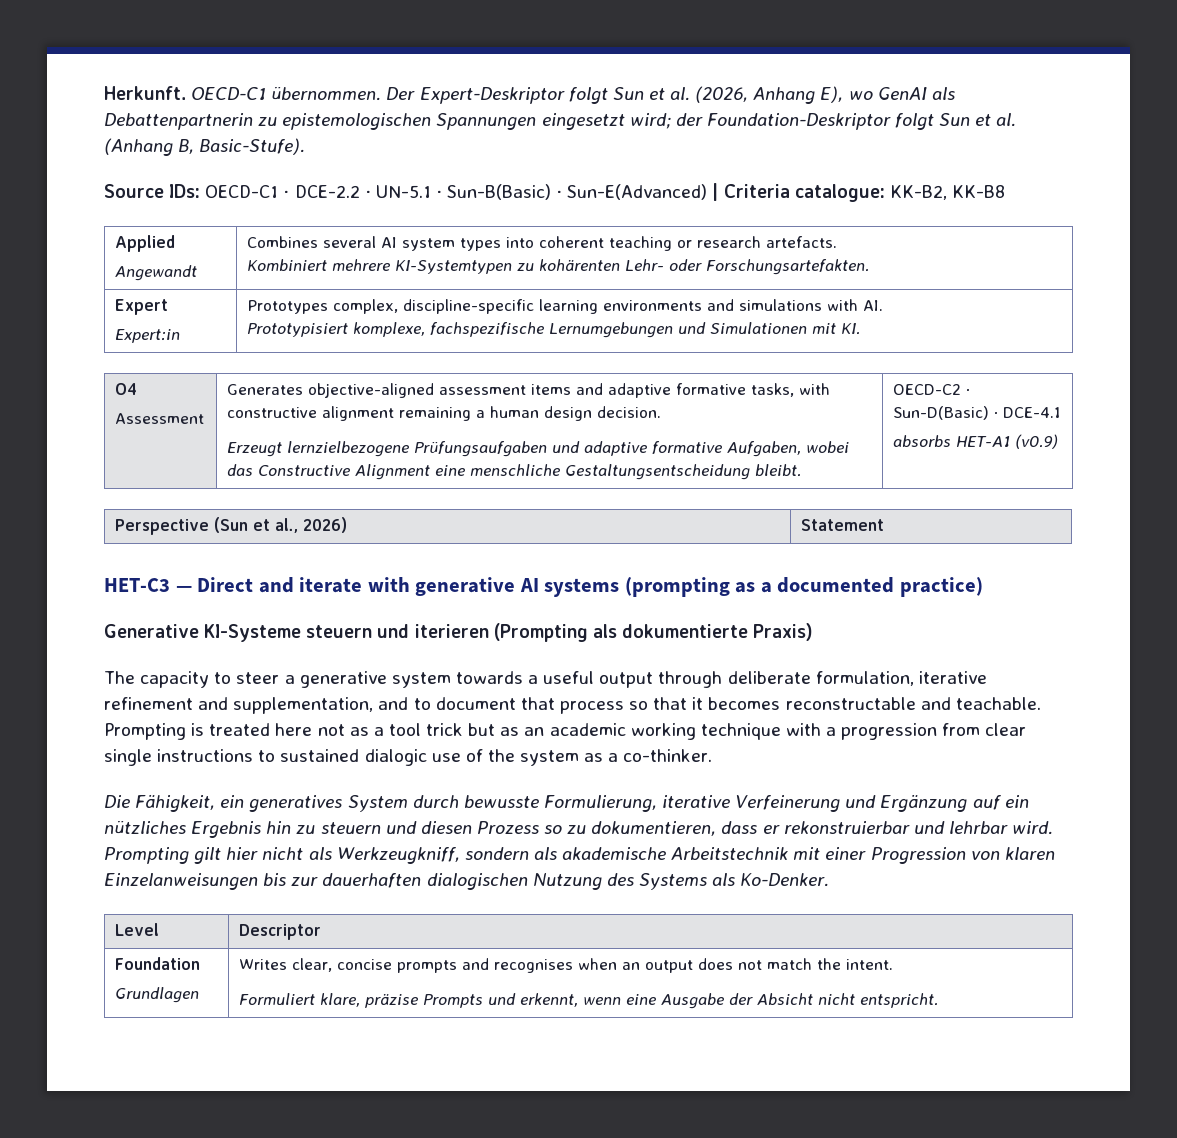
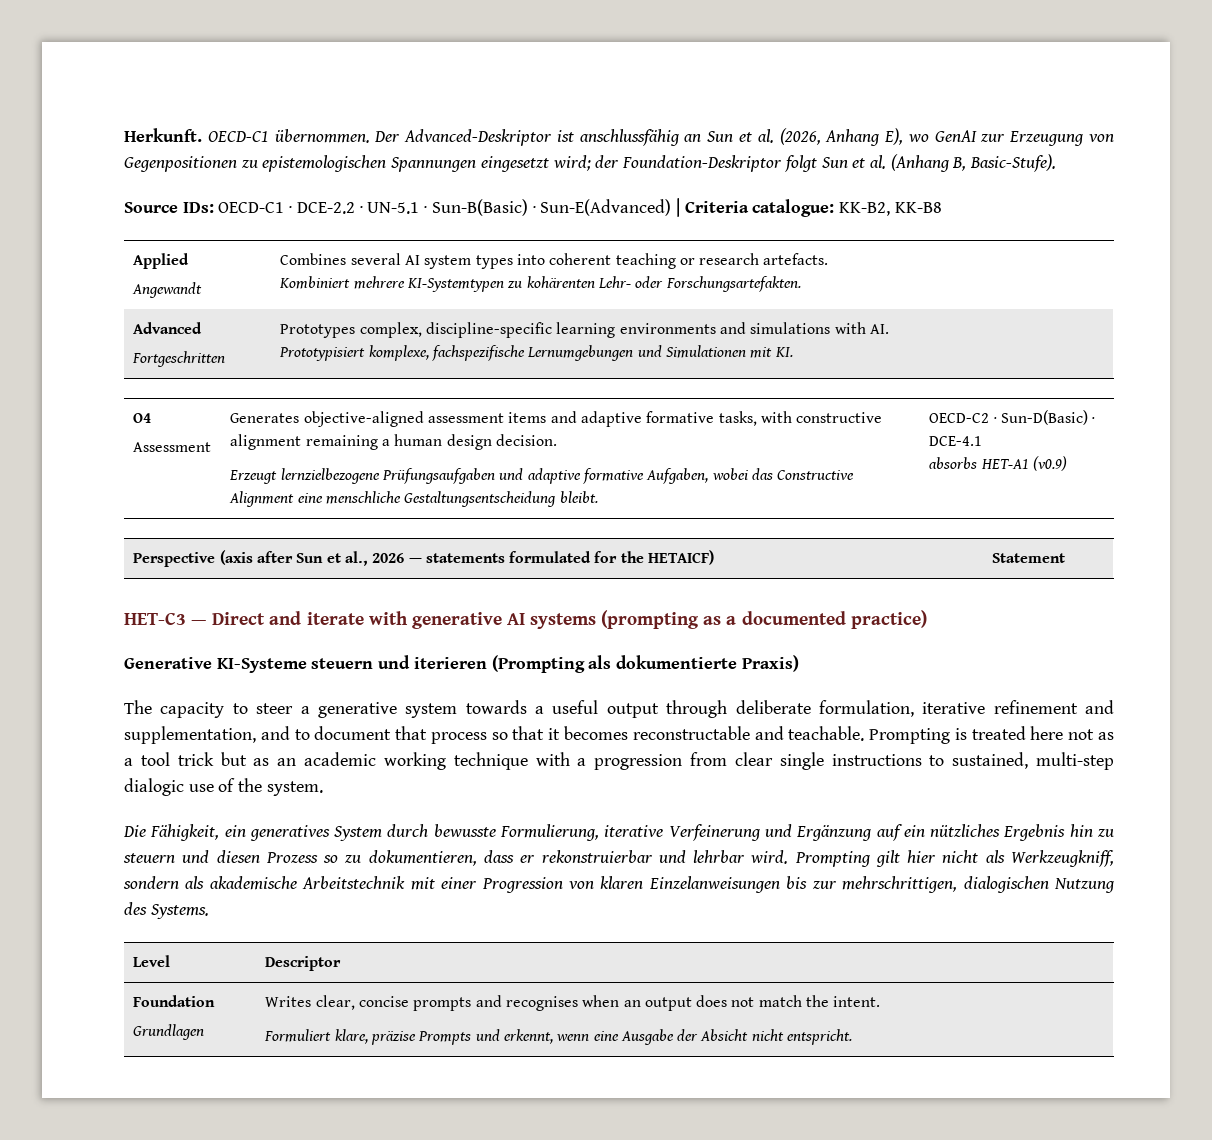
[419,87,608,104] Expert-Deskriptor folgt -> [404,129,702,146] Advanced-Deskriptor ist anschlussfähig an
[931,87,955,100] [104,113,253,130] als Debattenpartnerin -> [980,131,1115,146] [124,156,237,172] zur Erzeugung von Gegenpositionen
[115,299,169,315] [115,329,181,343] Expert // Expert:in -> [133,322,203,334] [132,351,226,367] Advanced // Fortgeschritten
[214,517,348,533] (Sun et al., 2026) -> [219,550,715,566] (axis after Sun et al., 2026 — statements formulated for the HETAICF)
[280,749,360,762] sustained -> [952,752,1115,770] sustained, multi-step
[520,749,713,766] system as a co-thinker. -> [266,781,323,796] system.
[322,873,422,888] dauerhaften -> [842,876,958,893] mehrschrittigen,
[638,873,830,890] Systems als Ko-Denker. -> [150,904,209,919] Systems.

